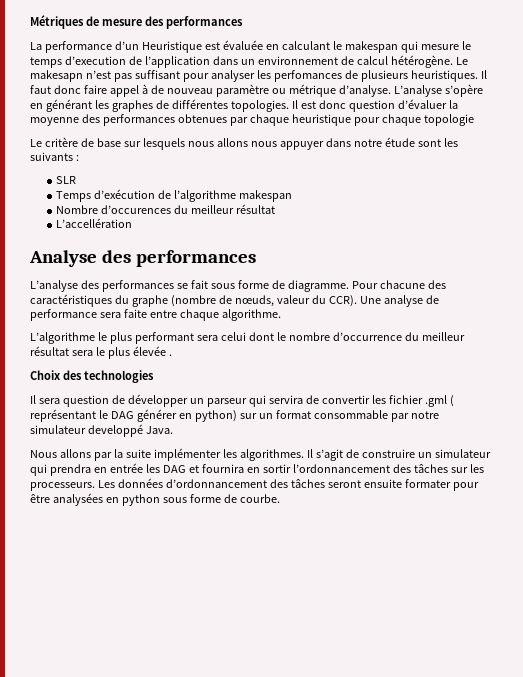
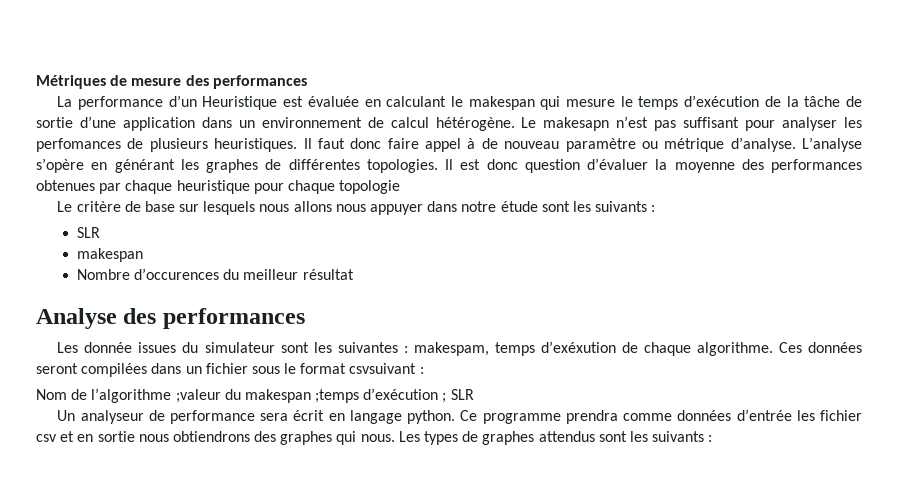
[64,56,210,68] d’execution de l’application -> [684,95,863,107] [36,116,195,131] d’exécution de la tâche de sortie d’une application
[56,189,237,202] Temps d’exécution de l’algorithme -> (100, 232) none
[56,218,133,228] // L’accellération -> (354, 274) none
[30,280,446,292] [30,294,439,307] [30,309,281,321] [30,332,465,344] [30,346,172,359] [30,370,154,383] [30,394,454,407] [30,409,439,422] [30,424,173,437] [30,448,491,461] [30,463,484,476] [30,478,479,491] [30,493,280,506] L’analyse des performances se fait sous forme de diagramme. Pour chacune des caractéristiques du graphe (nombre de nœuds, valeur du CCR). Une analyse de performance sera faite entre chaque algorithme. // L’algorithme le plus performant sera celui dont le nombre d’occurrence du meilleur résultat sera le plus élevée . // Choix des technologies // Il sera question de développer un parseur qui servira de convertir les fichier .gml ( représentant le DAG générer en python) sur un format consommable par notre simulateur developpé Java. // Nous allons par la suite implémenter les algorithmes. Il s’agit de construire un simulateur qui prendra en entrée les DAG et fournira en sortir l’ordonnancement des tâches sur les processeurs. Les données d’ordonnancement des tâches seront ensuite formater pour être analysées en python sous forme de courbe. -> [57,341,862,356] [36,363,424,377] [36,388,474,403] [57,409,862,424] [36,431,713,445] Les donnée issues du simulateur sont les suivantes : makespam, temps d’exéxution de chaque algorithme. Ces données seront compilées dans un fichier sous le format csvsuivant : // Nom de l’algorithme ;valeur du makespan ;temps d’exécution ; SLR // Un analyseur de performance sera écrit en langage python. Ce programme prendra comme données d’entrée les fichier csv et en sortie nous obtiendrons des graphes qui nous. Les types de graphes attendus sont les suivants :

